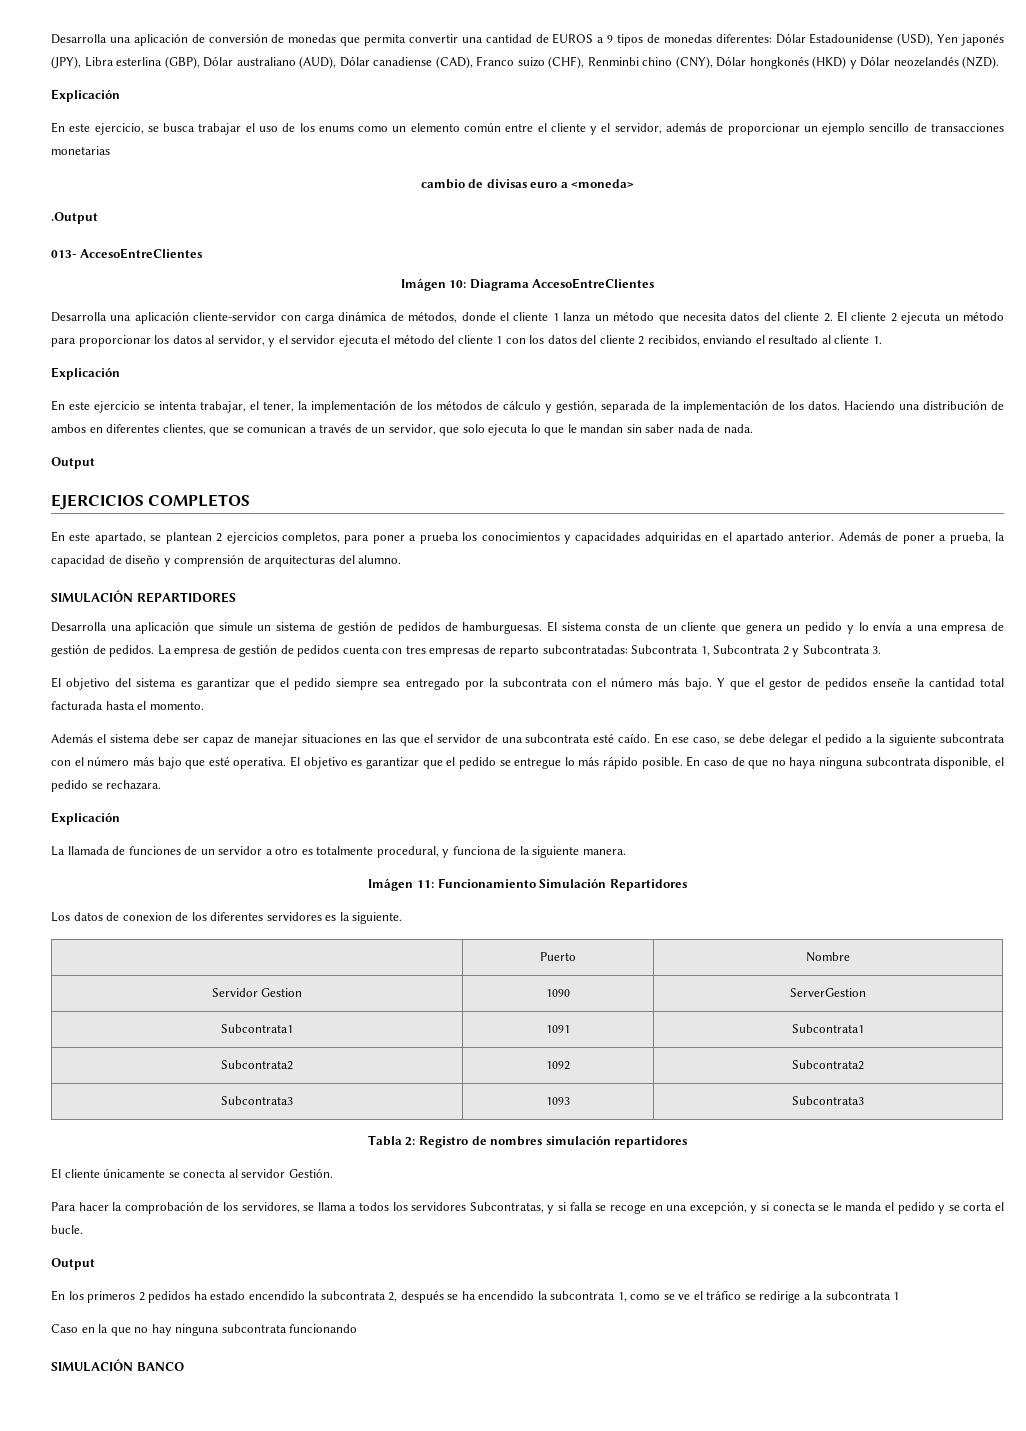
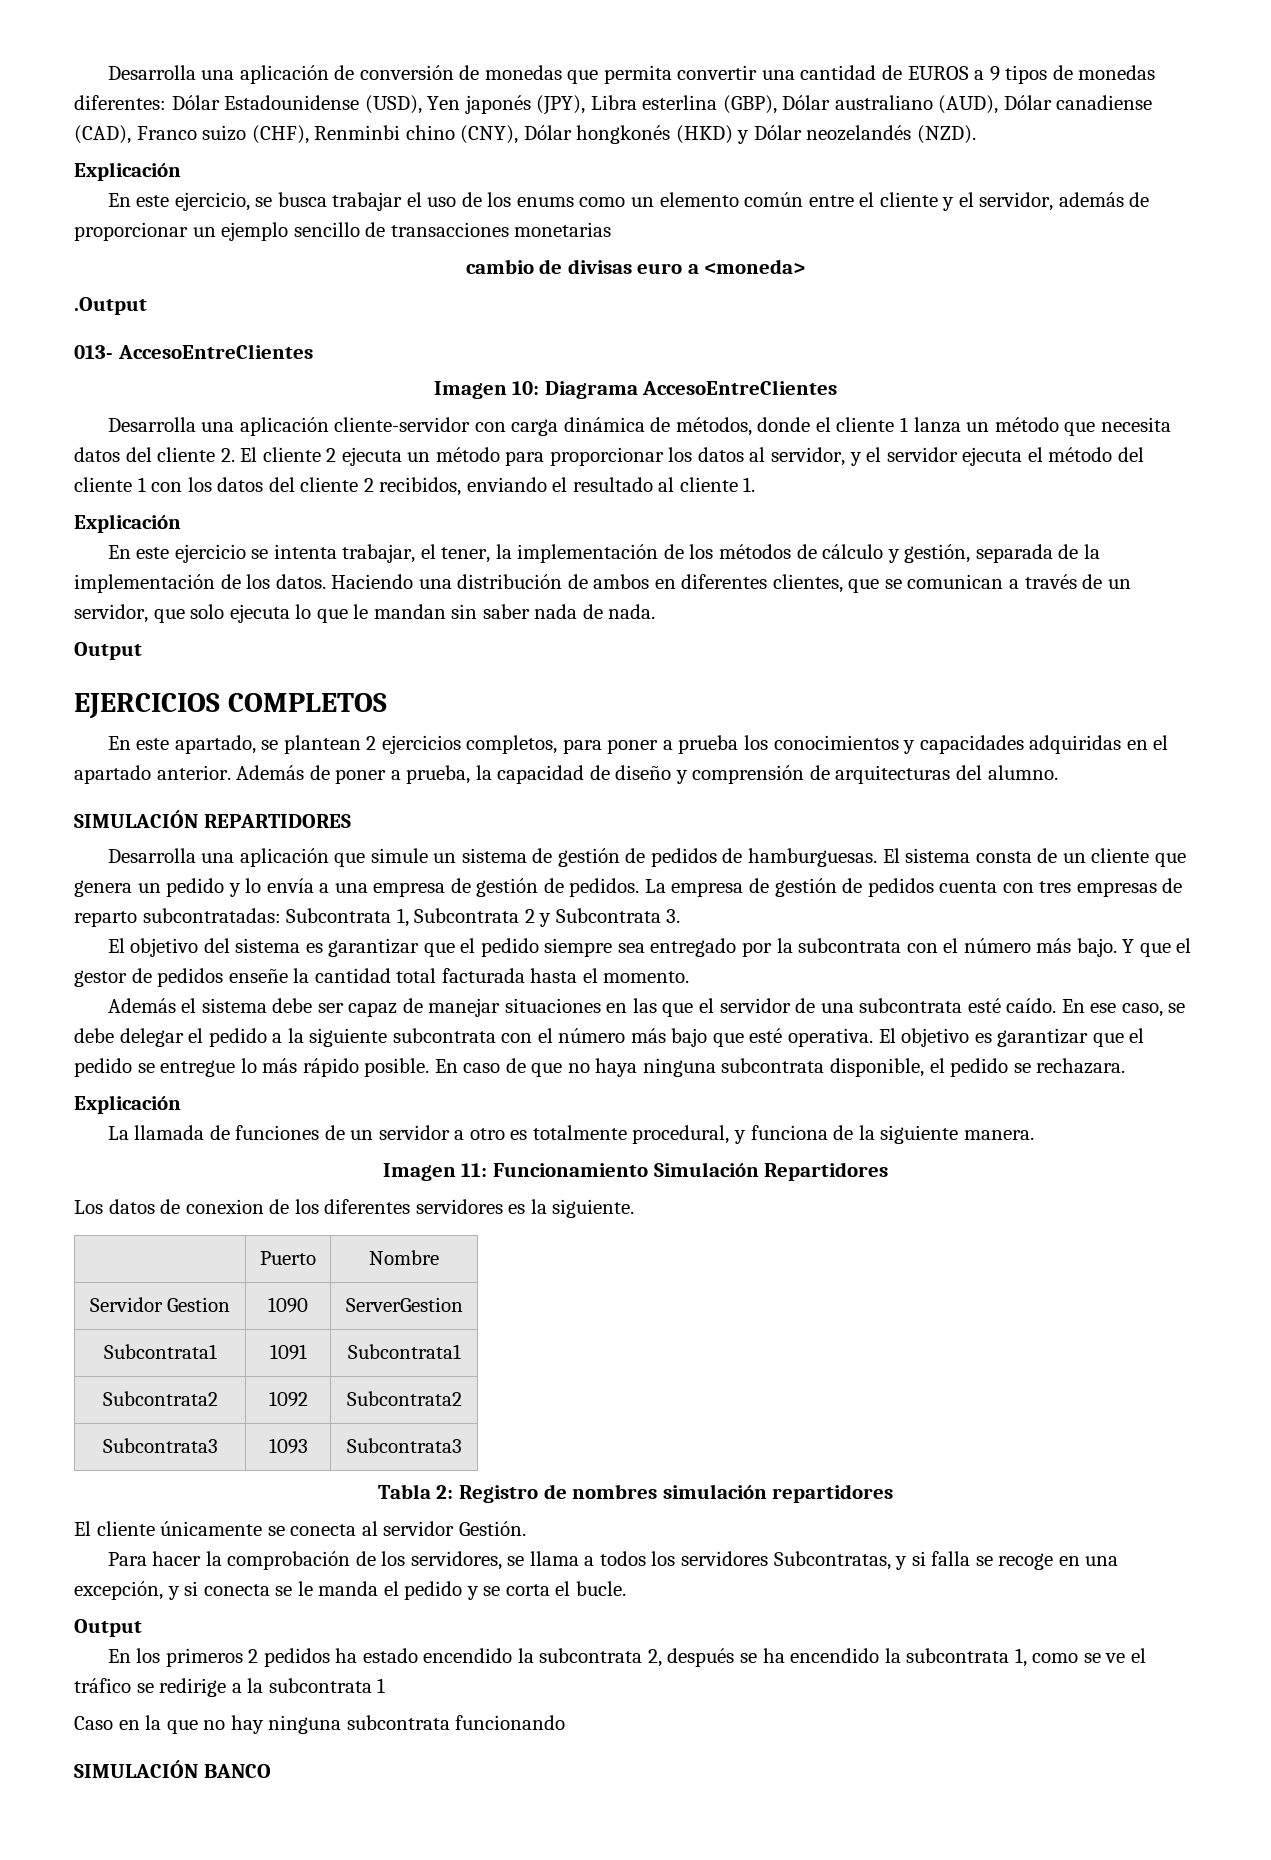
[400,278,446,291] Imágen -> [433,381,507,399] Imagen
[368,878,414,891] Imágen -> [382,1163,456,1181] Imagen

